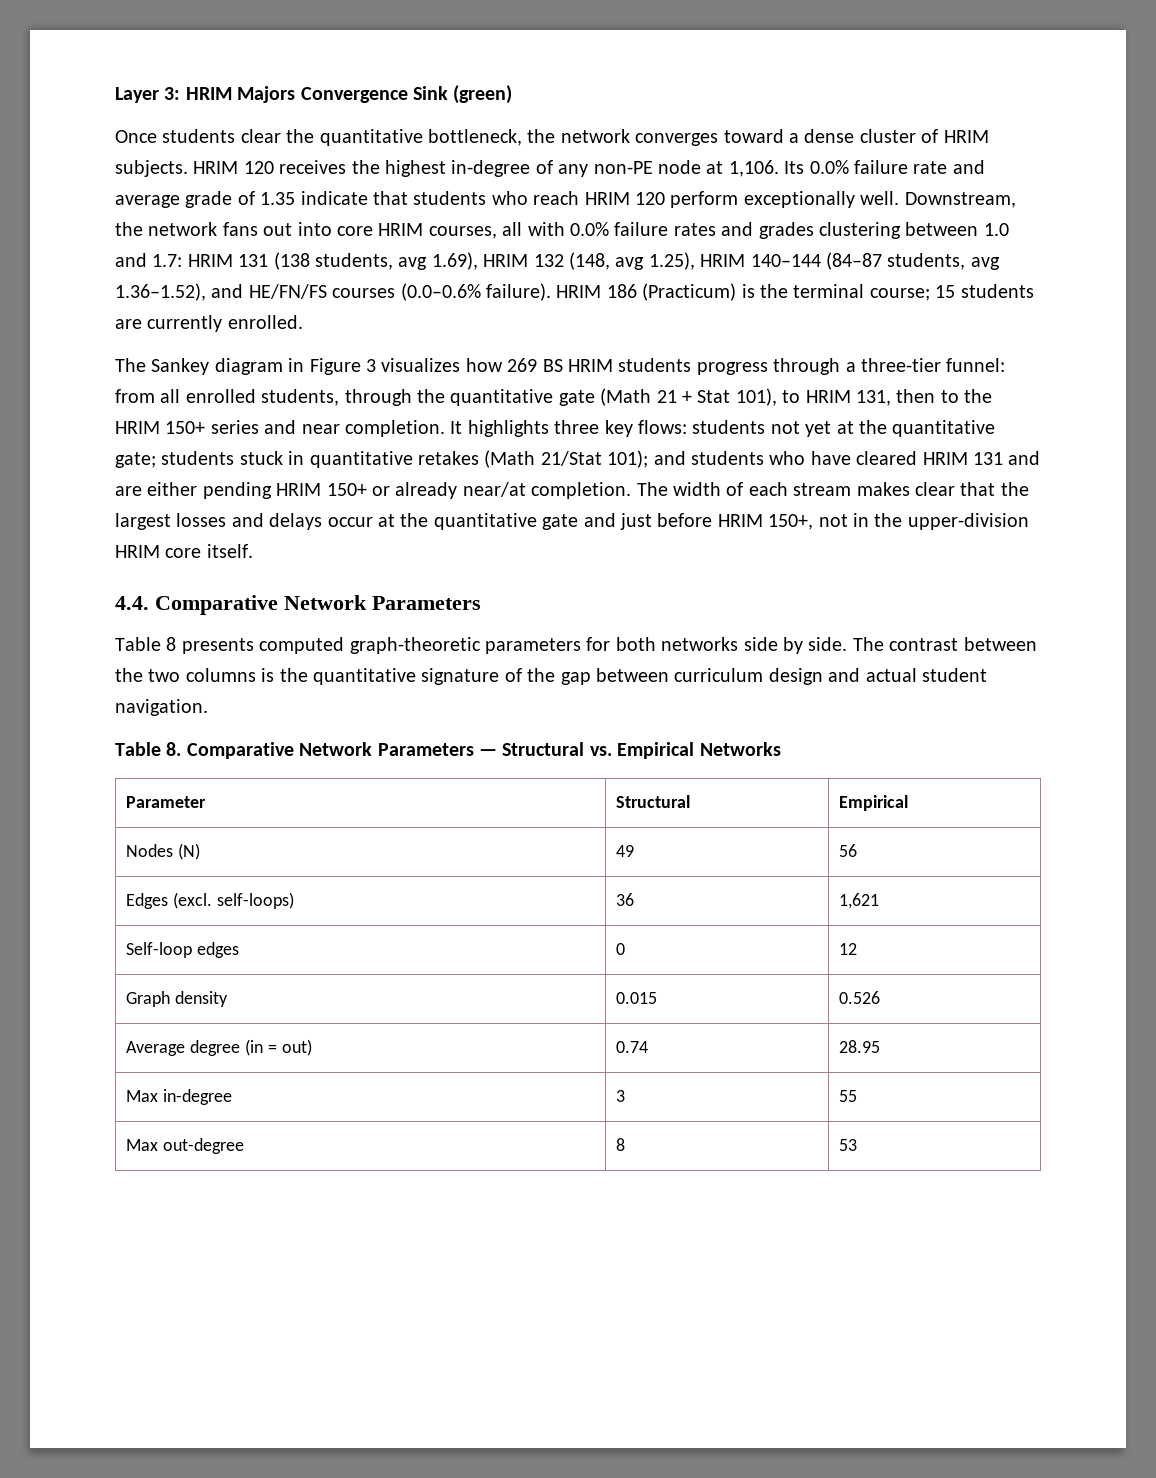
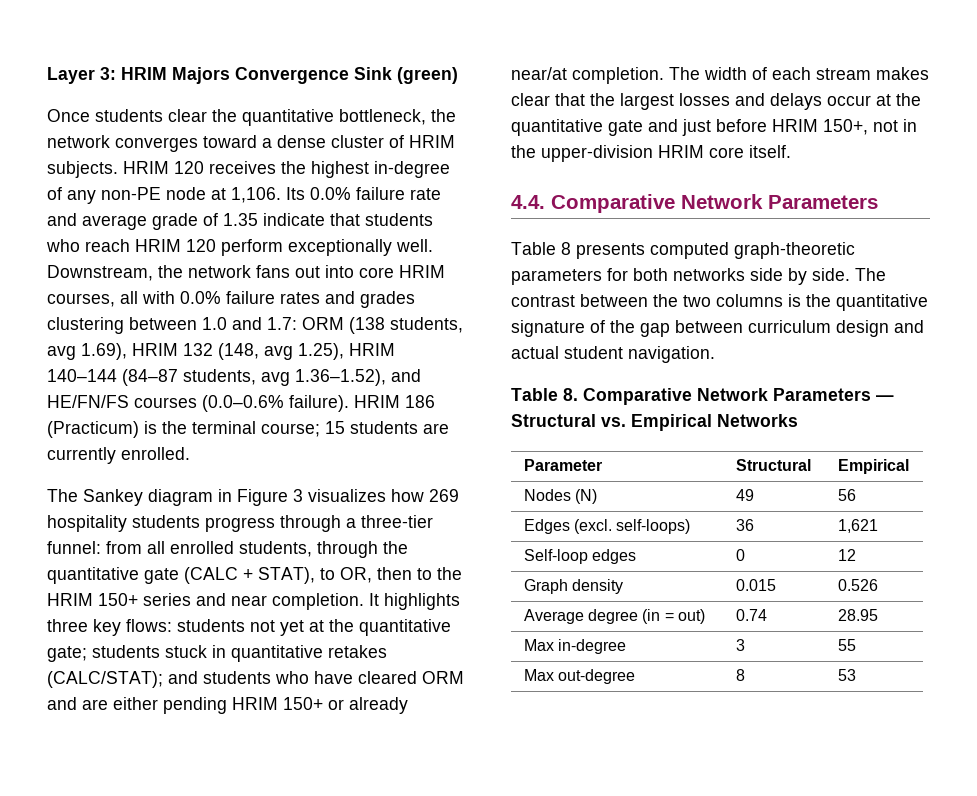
[187,254,269,267] HRIM 131 -> [302,317,344,330] ORM
[542,359,613,372] BS HRIM -> [47,515,127,532] hospitality
[600,388,891,406] (Math 21 + Stat 101), to HRIM 131, -> [184,567,372,584] (CALC + STAT), to OR,
[484,450,649,468] (Math 21/Stat 101); -> [47,671,163,688] (CALC/STAT);
[922,452,1003,465] HRIM 131 -> [422,671,464,684] ORM

